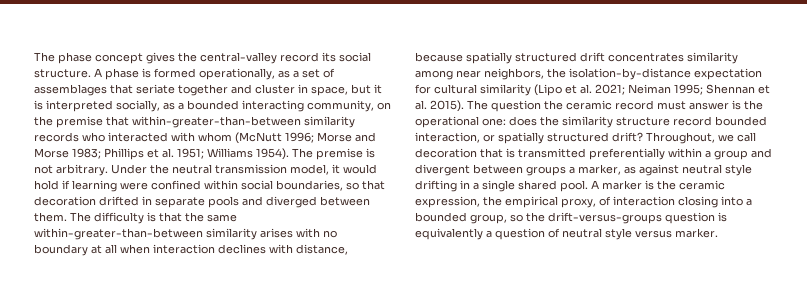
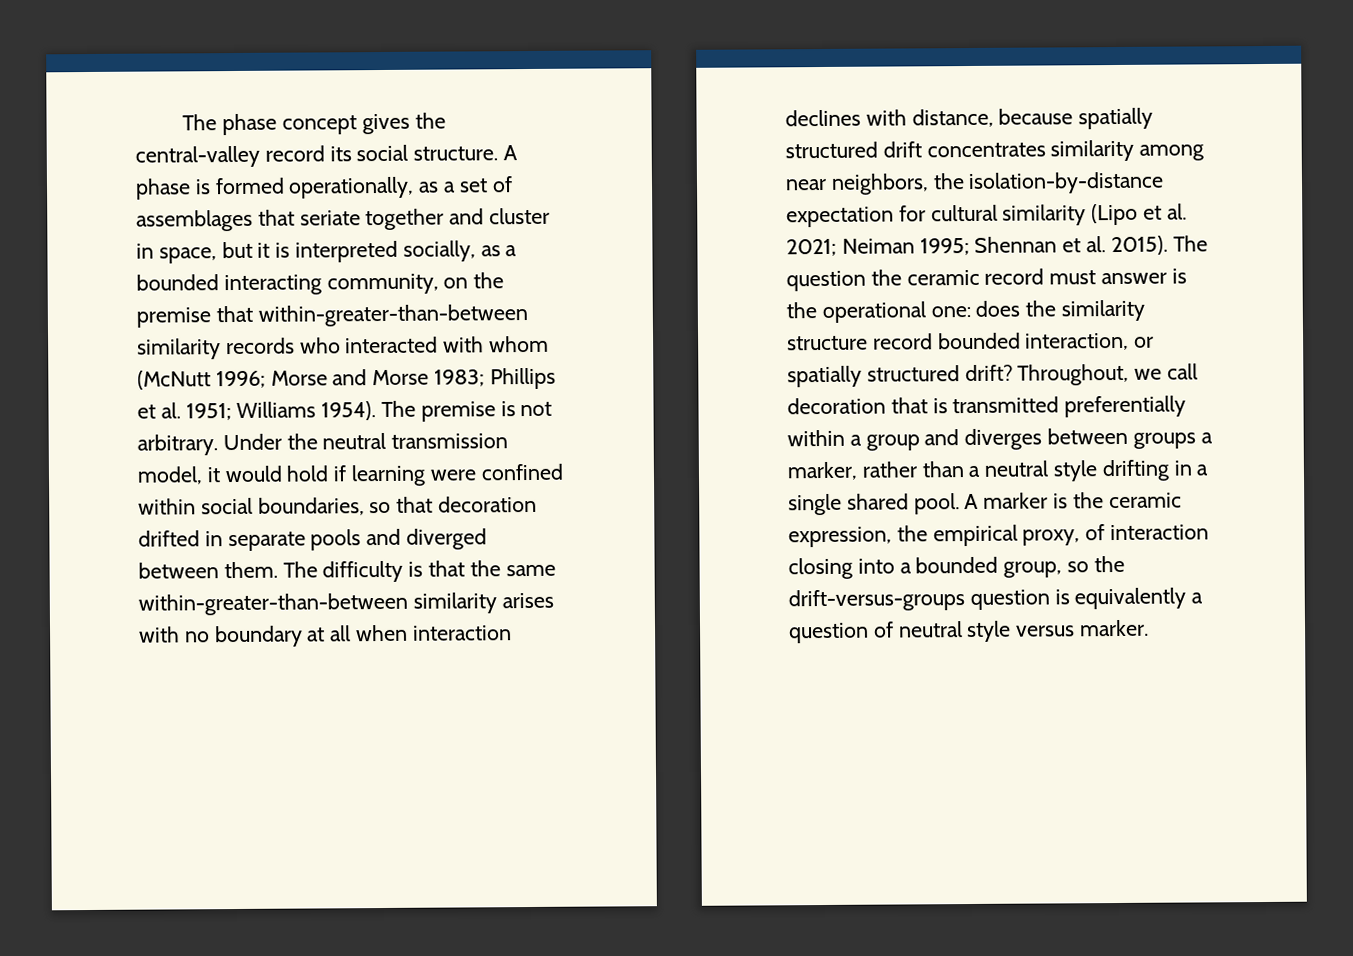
[415,164,470,176] divergent -> [964,428,1043,451] diverges
[624,164,679,176] as against -> [861,461,981,478] rather than a

